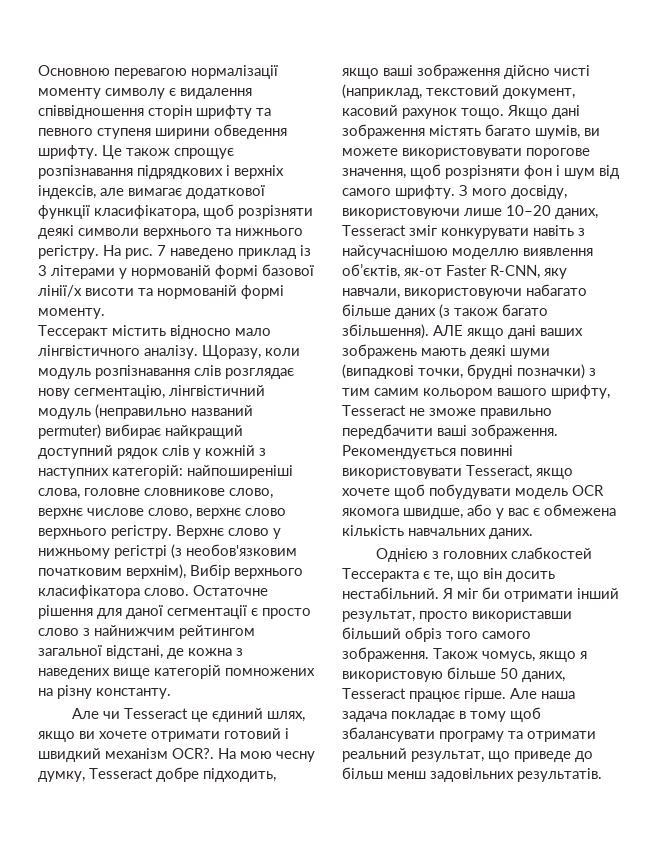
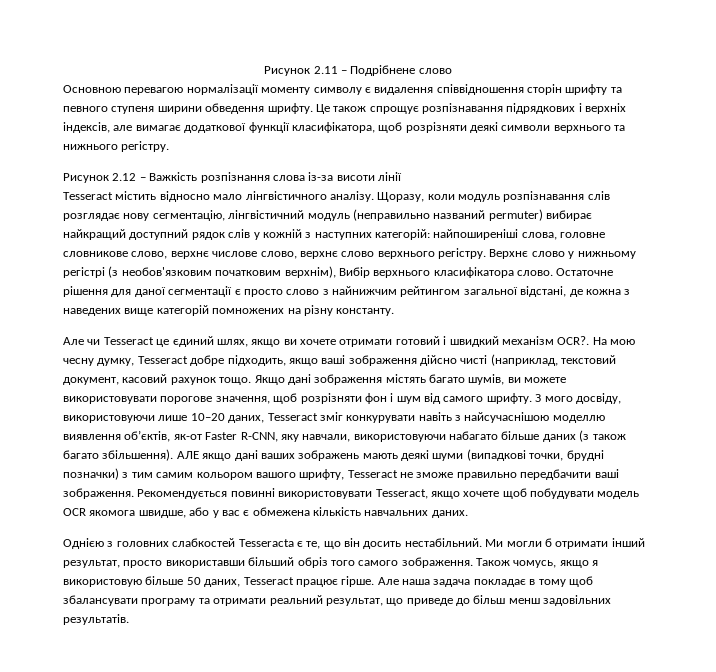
(38, 70) none -> [264,65,452,76] Рисунок 2.11 – Подрібнене слово //
[103,245,311,259] [38,264,314,279] [38,285,284,299] [38,308,105,319] [38,325,108,339] На рис. 7 наведено приклад із 3 літерами у нормованій формі базової лінії/х висоти та нормованій формі моменту. // Тессеракт -> [63,172,402,183] [63,192,113,200] // Рисунок 2.12 – Важкість розпізнання слова із-за висоти лінії // Tesseract
[342,568,419,582] Тессеракта -> [238,539,294,547] Tesseractа
[442,587,500,599] Я міг би -> [485,538,552,547] Ми могли б

